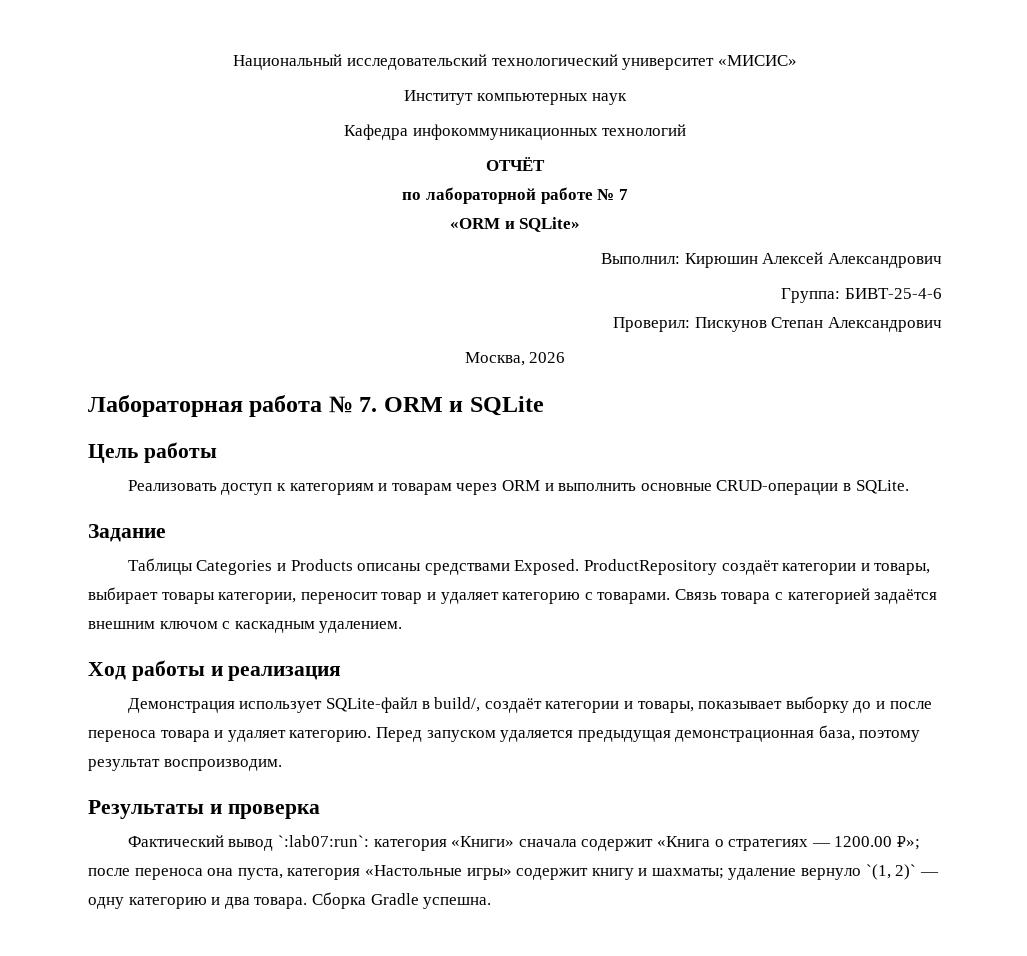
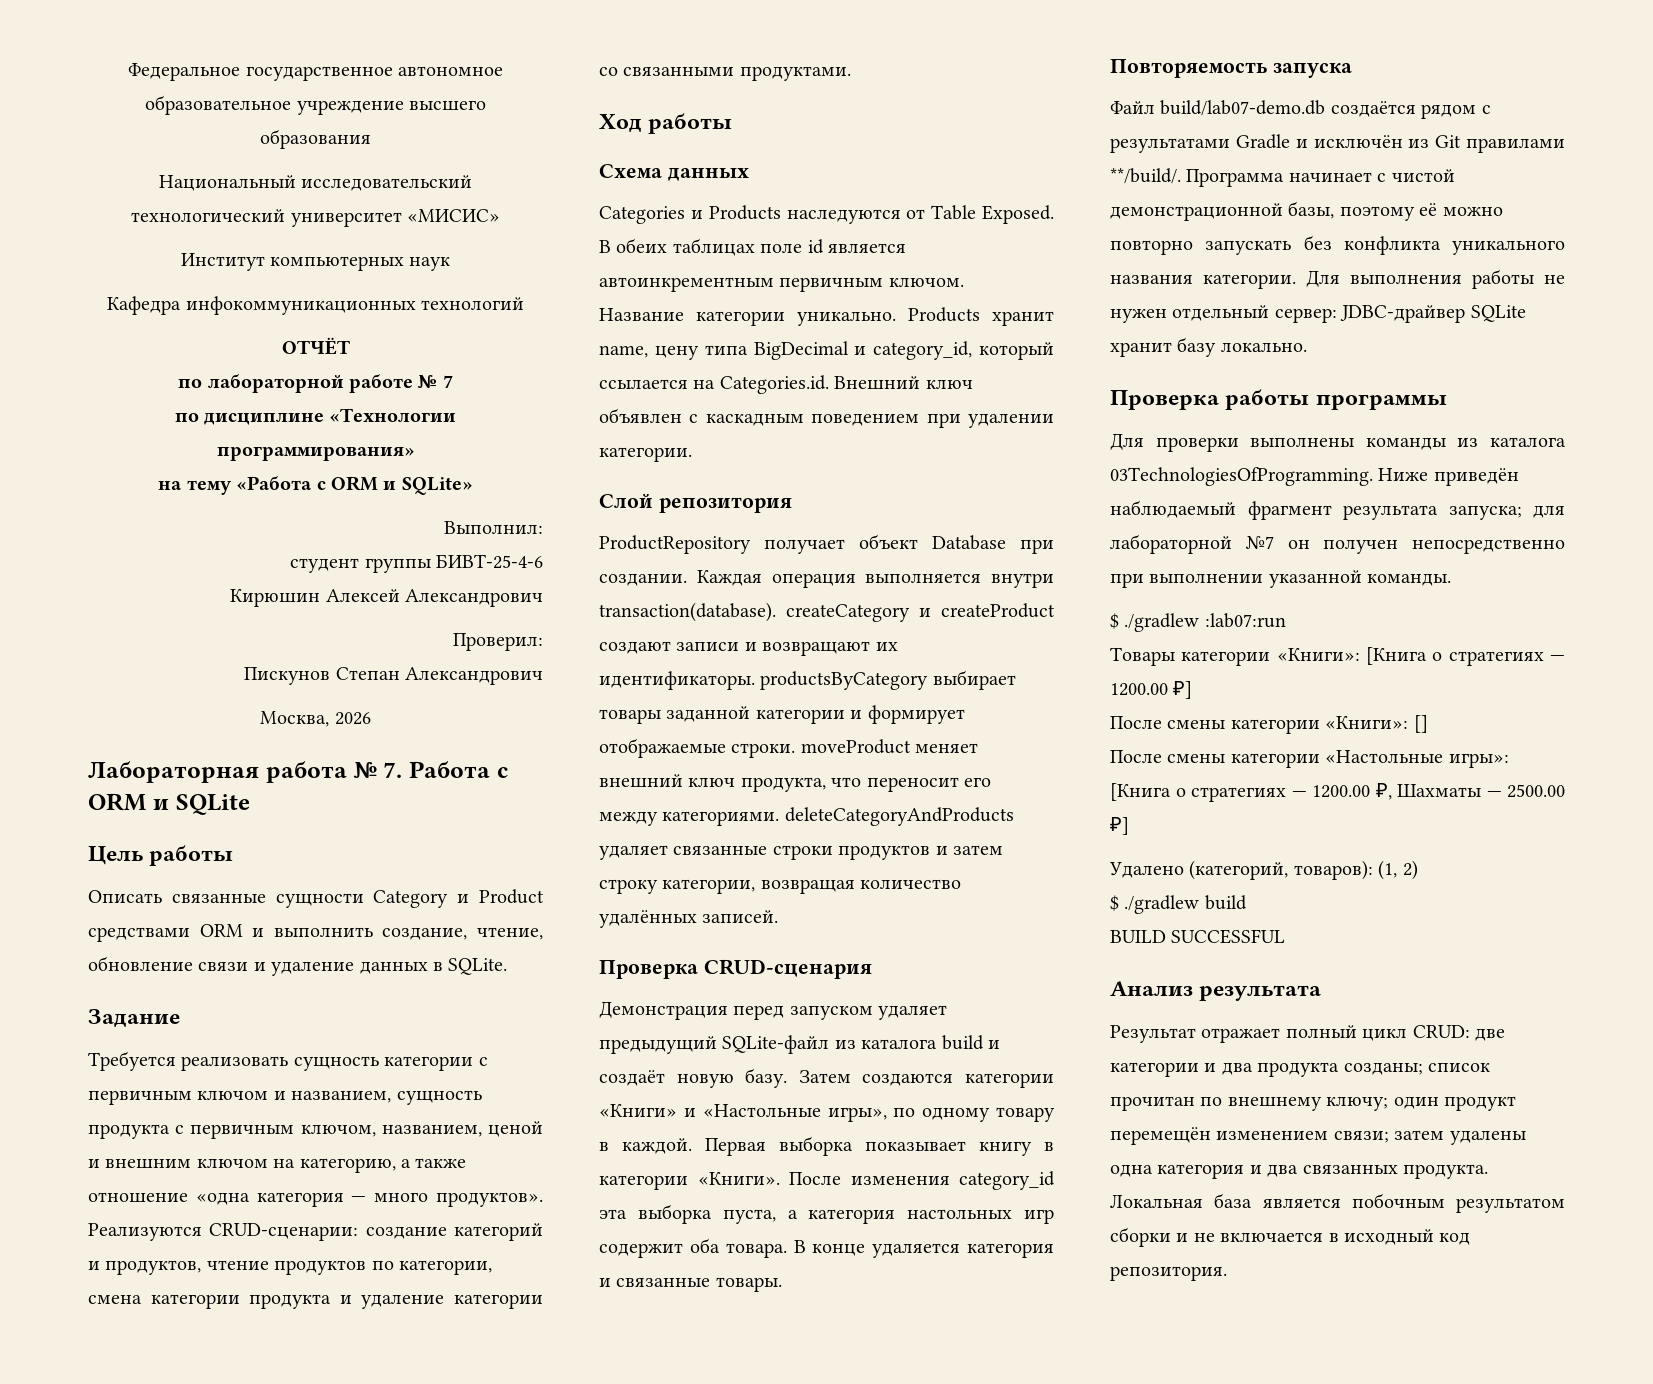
(233, 62) none -> [128,63,503,81] [145,95,486,115] [260,129,371,149] Федеральное государственное автономное образовательное учреждение высшего образования //
[449,218,500,229] «ORM -> [174,408,457,425] [216,446,415,461] [158,476,378,495] по дисциплине «Технологии программирования» // на тему «Работа с ORM
(681, 258) none -> [290,554,543,573] // студент группы БИВТ-25-4-6 //
[781,288,942,303] [613,317,691,332] Группа: БИВТ-25-4-6 // Проверил: -> [453,633,543,651] Проверил: //
(378, 404) none -> [409,761,508,778] Работа с
[127,480,909,495] [88,524,166,542] [127,558,931,575] [88,587,938,604] [88,621,403,633] [88,660,342,681] [127,696,932,713] [88,725,921,742] [88,759,282,771] [88,800,320,819] [127,835,920,851] [88,864,939,880] [88,892,492,909] Реализовать доступ к категориям и товарам через ORM и выполнить основные CRUD-операции в SQLite. // Задание // Таблицы Categories и Products описаны средствами Exposed. ProductRepository создаёт категории и товары, выбирает товары категории, переносит товар и удаляет категорию с товарами. Связь товара с категорией задаётся внешним ключом с каскадным удалением. // Ход работы и реализация // Демонстрация использует SQLite-файл в build/, создаёт категории и товары, показывает выборку до и после переноса товара и удаляет категорию. Перед запуском удаляется предыдущая демонстрационная база, поэтому результат воспроизводим. // Результаты и проверка // Фактический вывод `:lab07:run`: категория «Книги» сначала содержит «Книга о стратегиях — 1200.00 ₽»; после переноса она пуста, категория «Настольные игры» содержит книгу и шахматы; удаление вернуло `(1, 2)` — одну категорию и два товара. Сборка Gradle успешна. -> [88,889,544,908] [88,924,543,942] [88,956,508,976] [88,1009,180,1028] [88,1051,488,1071] [88,1090,482,1105] [88,1121,543,1139] [88,1158,467,1173] [88,1192,543,1207] [88,1223,543,1241] [88,1260,492,1275] [88,1294,543,1309] [599,66,851,81] [599,113,733,134] [599,164,749,181] [599,205,1054,224] [599,238,906,256] [599,277,964,292] [599,307,1054,326] [599,341,1054,360] [599,375,973,394] [599,408,1054,428] [599,447,692,462] [599,493,792,513] [599,534,1054,554] [599,570,1054,588] [599,602,1055,622] [599,641,898,656] [599,670,1016,690] [599,705,965,724] [599,738,979,758] [599,774,991,792] [599,807,1014,826] [599,845,1003,860] [599,879,962,894] [599,910,779,928] [599,959,872,979] [599,1001,948,1020] [599,1035,1000,1054] [599,1068,1054,1088] [599,1104,1055,1122] [599,1136,1054,1156] [599,1171,1055,1190] [599,1204,1054,1224] [599,1238,1054,1258] [599,1277,782,1292] [1110,59,1352,78] [1110,100,1491,119] [1110,134,1565,153] [1110,168,1455,187] [1110,201,1503,221] [1110,235,1565,255] [1110,269,1565,289] [1110,305,1526,323] [1110,337,1307,357] [1110,389,1447,410] [1110,433,1566,452] [1110,467,1519,486] [1110,500,1565,520] [1110,534,1565,554] [1110,570,1452,588] [1110,613,1286,632] [1110,647,1565,666] [1110,681,1193,699] [1110,715,1428,734] [1110,750,1509,768] [1110,783,1565,802] [1110,817,1129,835] [1109,860,1418,880] [1110,895,1247,914] [1110,929,1286,944] [1110,981,1322,1001] [1110,1025,1505,1043] [1110,1062,1490,1077] [1110,1096,1516,1111] [1110,1127,1526,1145] [1110,1164,1488,1179] [1110,1193,1565,1213] [1110,1227,1471,1247] [1110,1266,1227,1281] Описать связанные сущности Category и Product средствами ORM и выполнить создание, чтение, обновление связи и удаление данных в SQLite. // Задание // Требуется реализовать сущность категории с первичным ключом и названием, сущность продукта с первичным ключом, названием, ценой и внешним ключом на категорию, а также отношение «одна категория — много продуктов». Реализуются CRUD-сценарии: создание категорий и продуктов, чтение продуктов по категории, смена категории продукта и удаление категории со связанными продуктами. // Ход работы // Схема данных // Categories и Products наследуются от Table Exposed. В обеих таблицах поле id является автоинкрементным первичным ключом. Название категории уникально. Products хранит name, цену типа BigDecimal и category_id, который ссылается на Categories.id. Внешний ключ объявлен с каскадным поведением при удалении категории. // Слой репозитория // ProductRepository получает объект Database при создании. Каждая операция выполняется внутри transaction(database). createCategory и createProduct создают записи и возвращают их идентификаторы. productsByCategory выбирает товары заданной категории и формирует отображаемые строки. moveProduct меняет внешний ключ продукта, что переносит его между категориями. deleteCategoryAndProducts удаляет связанные строки продуктов и затем строку категории, возвращая количество удалённых записей. // Проверка CRUD-сценария // Демонстрация перед запуском удаляет предыдущий SQLite-файл из каталога build и создаёт новую базу. Затем создаются категории «Книги» и «Настольные игры», по одному товару в каждой. Первая выборка показывает книгу в категории «Книги». После изменения category_id эта выборка пуста, а категория настольных игр содержит оба товара. В конце удаляется категория и связанные товары. // Повторяемость запуска // Файл build/lab07-demo.db создаётся рядом с результатами Gradle и исключён из Git правилами **/build/. Программа начинает с чистой демонстрационной базы, поэтому её можно повторно запускать без конфликта уникального названия категории. Для выполнения работы не нужен отдельный сервер: JDBC-драйвер SQLite хранит базу локально. // Проверка работы программы // Для проверки выполнены команды из каталога 03TechnologiesOfProgramming. Ниже приведён наблюдаемый фрагмент результата запуска; для лабораторной №7 он получен непосредственно при выполнении указанной команды. // $ ./gradlew :lab07:run // Товары категории «Книги»: [Книга о стратегиях — 1200.00 ₽] // После смены категории «Книги»: [] // После смены категории «Настольные игры»: [Книга о стратегиях — 1200.00 ₽, Шахматы — 2500.00 ₽] // Удалено (категорий, товаров): (1, 2) // $ ./gradlew build // BUILD SUCCESSFUL // Анализ результата // Результат отражает полный цикл CRUD: две категории и два продукта созданы; список прочитан по внешнему ключу; один продукт перемещён изменением связи; затем удалены одна категория и два связанных продукта. Локальная база является побочным результатом сборки и не включается в исходный код репозитория.

